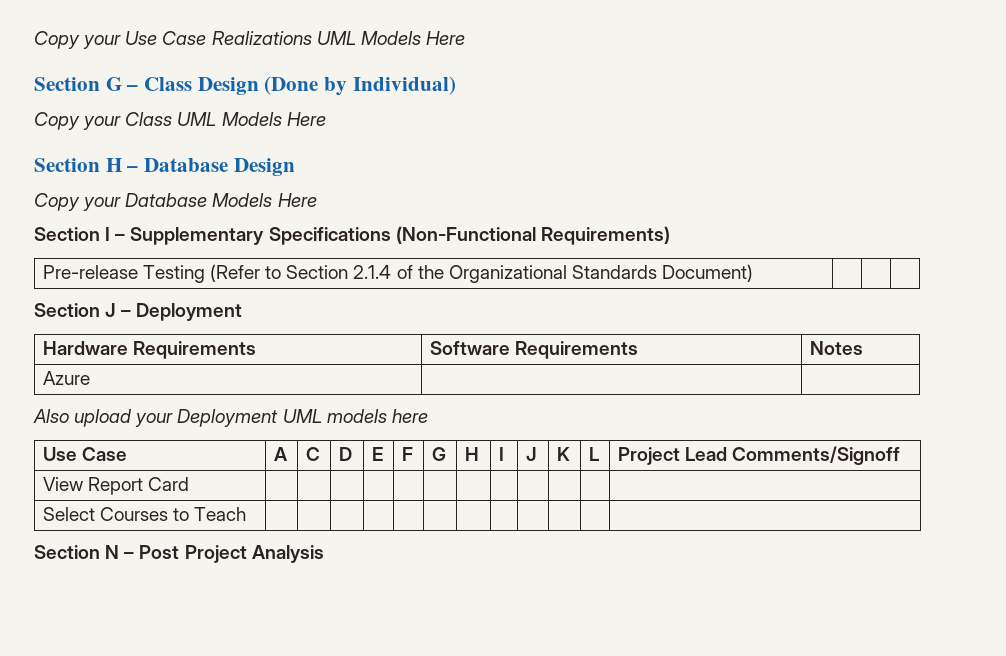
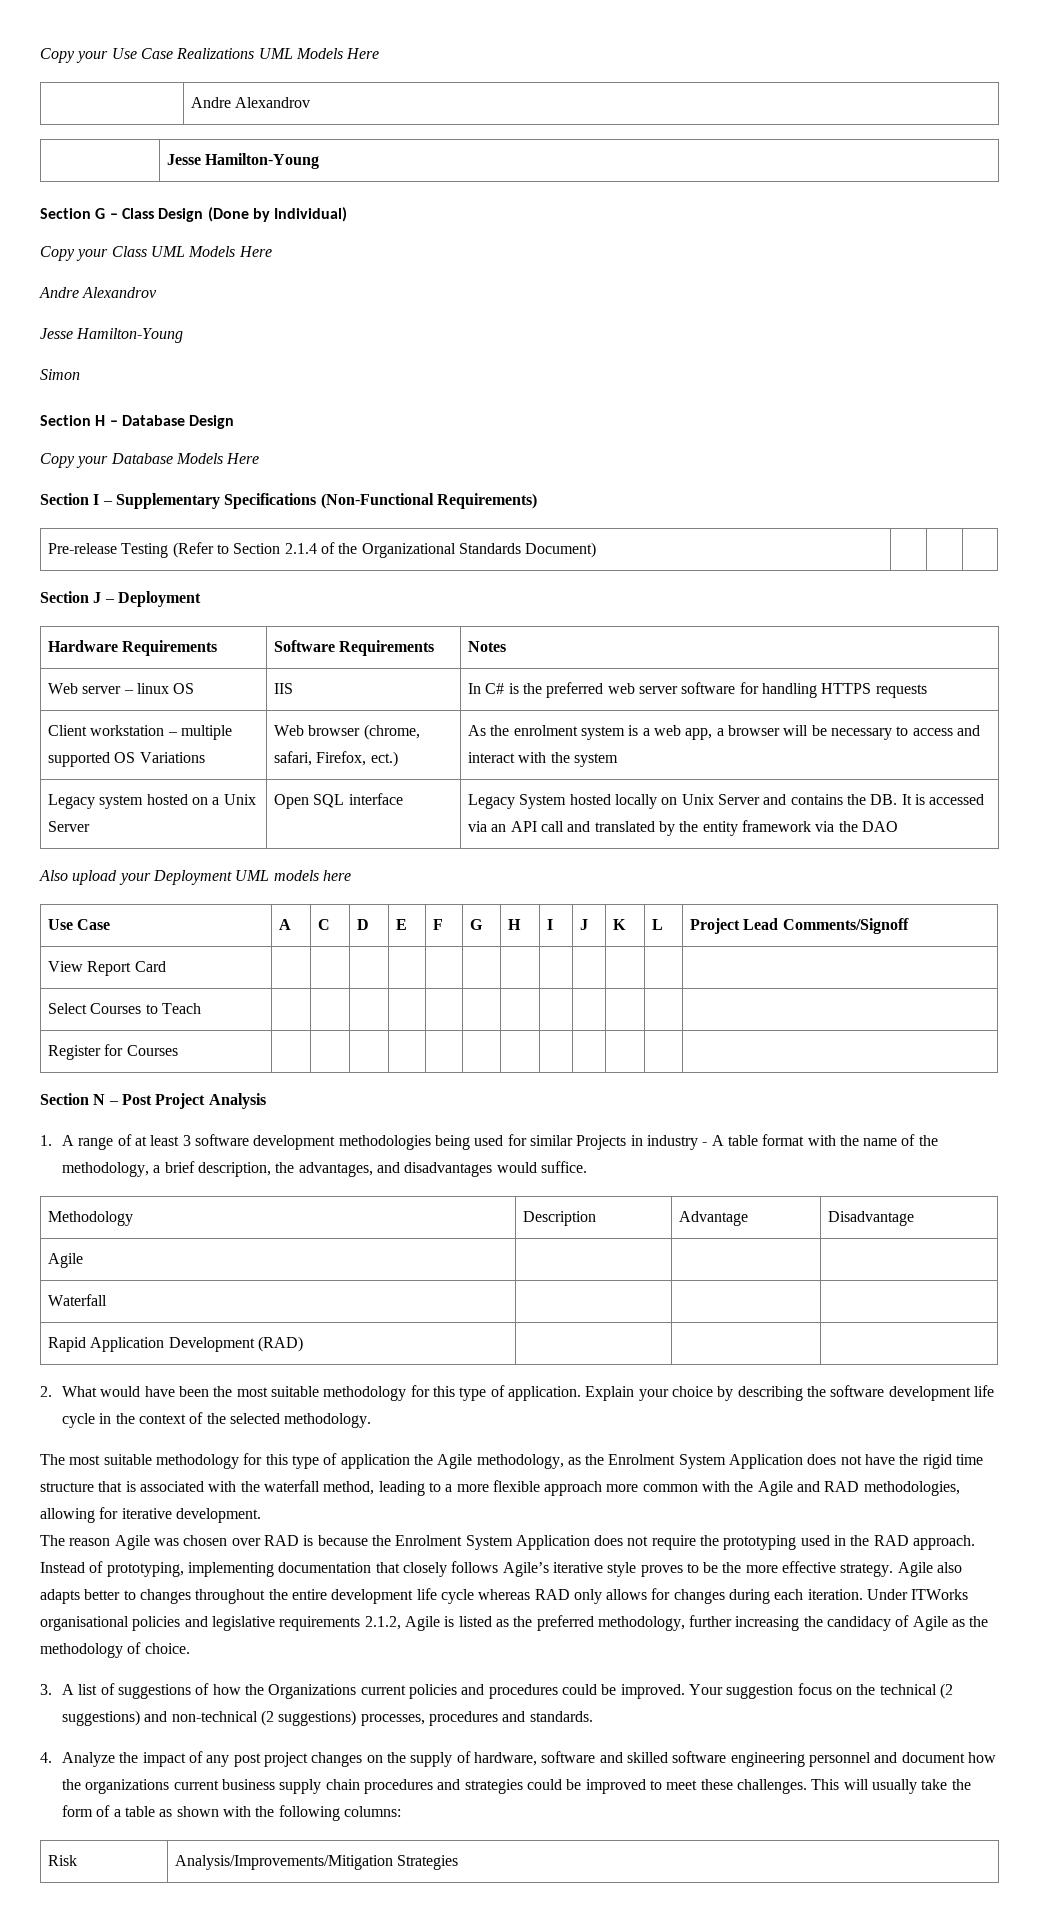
(465, 38) none -> [191,97,311,108] [167,153,320,169] // | Andre Alexandrov // | Jesse Hamilton-Young
(326, 119) none -> [39,287,158,298] [40,328,184,343] [40,369,80,380] // Andre Alexandrov // Jesse Hamilton-Young // Simon
[42,371,90,385] Azure | | -> [48,683,195,694] [274,683,294,694] [468,682,927,698] [48,725,233,740] [48,752,205,767] [274,724,420,740] [274,751,398,767] [468,725,980,740] [468,752,619,767] [48,794,256,809] [48,821,91,832] [274,793,403,809] [468,794,985,809] [468,820,898,836] Web server – linux OS | IIS | In C# is the preferred web server software for handling HTTPS requests // Client workstation – multiple supported OS Variations | Web browser (chrome, safari, Firefox, ect.) | As the enrolment system is a web app, a browser will be necessary to access and interact with the system // Legacy system hosted on a Unix Server | Open SQL interface | Legacy System hosted locally on Unix Server and contains the DB. It is accessed via an API call and translated by the entity framework via the DAO
(247, 514) none -> [48,1044,178,1060] // Register for Courses | | | | | | | | | | | |
(324, 554) none -> [40,1134,938,1150] [62,1161,587,1177] [48,1211,134,1226] [523,1211,597,1226] [679,1211,749,1226] [828,1211,915,1226] [48,1253,84,1268] [48,1294,108,1306] [48,1336,304,1352] [40,1385,994,1401] [62,1412,372,1428] [40,1453,984,1469] [40,1480,960,1496] [40,1507,261,1523] [40,1535,976,1550] [40,1561,963,1577] [40,1588,969,1604] [40,1615,989,1631] [40,1642,190,1658] [40,1683,953,1699] [62,1710,593,1726] [40,1751,996,1767] [62,1779,971,1794] [62,1805,401,1821] [48,1855,78,1866] [175,1855,459,1870] // 1. A range of at least 3 software development methodologies being used for similar Projects in industry - A table format with the name of the methodology, a brief description, the advantages, and disadvantages would suffice. // Methodology | Description | Advantage | Disadvantage // Agile | | | // Waterfall | | | // Rapid Application Development (RAD) | | | // 2. What would have been the most suitable methodology for this type of application. Explain your choice by describing the software development life cycle in the context of the selected methodology. // The most suitable methodology for this type of application the Agile methodology, as the Enrolment System Application does not have the rigid time structure that is associated with the waterfall method, leading to a more flexible approach more common with the Agile and RAD methodologies, allowing for iterative development. // The reason Agile was chosen over RAD is because the Enrolment System Application does not require the prototyping used in the RAD approach. Instead of prototyping, implementing documentation that closely follows Agile’s iterative style proves to be the more effective strategy. Agile also adapts better to changes throughout the entire development life cycle whereas RAD only allows for changes during each iteration. Under ITWorks organisational policies and legislative requirements 2.1.2, Agile is listed as the preferred methodology, further increasing the candidacy of Agile as the methodology of choice. // 3. A list of suggestions of how the Organizations current policies and procedures could be improved. Your suggestion focus on the technical (2 suggestions) and non-technical (2 suggestions) processes, procedures and standards. // 4. Analyze the impact of any post project changes on the supply of hardware, software and skilled software engineering personnel and document how the organizations current business supply chain procedures and strategies could be improved to meet these challenges. This will usually take the form of a table as shown with the following columns: // Risk | Analysis/Improvements/Mitigation Strategies

